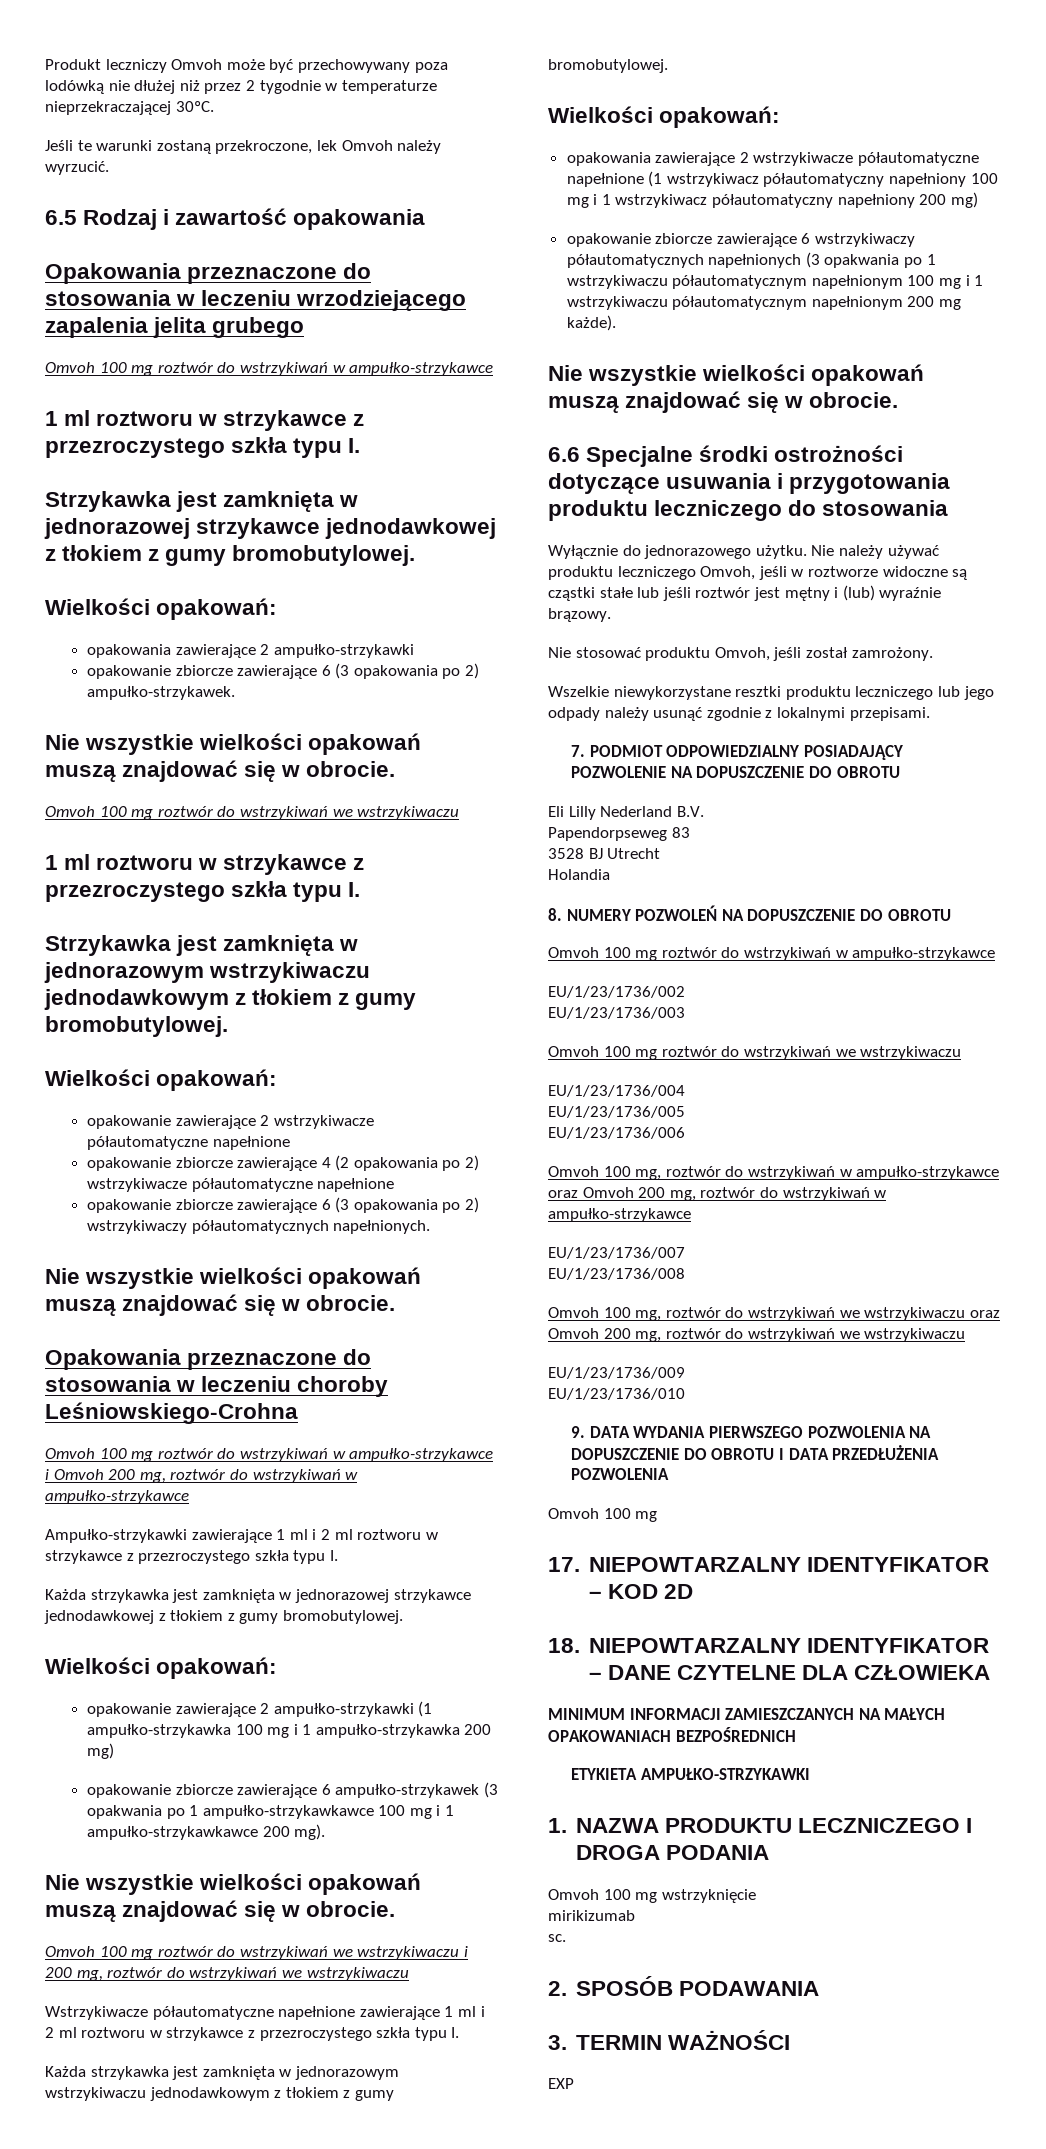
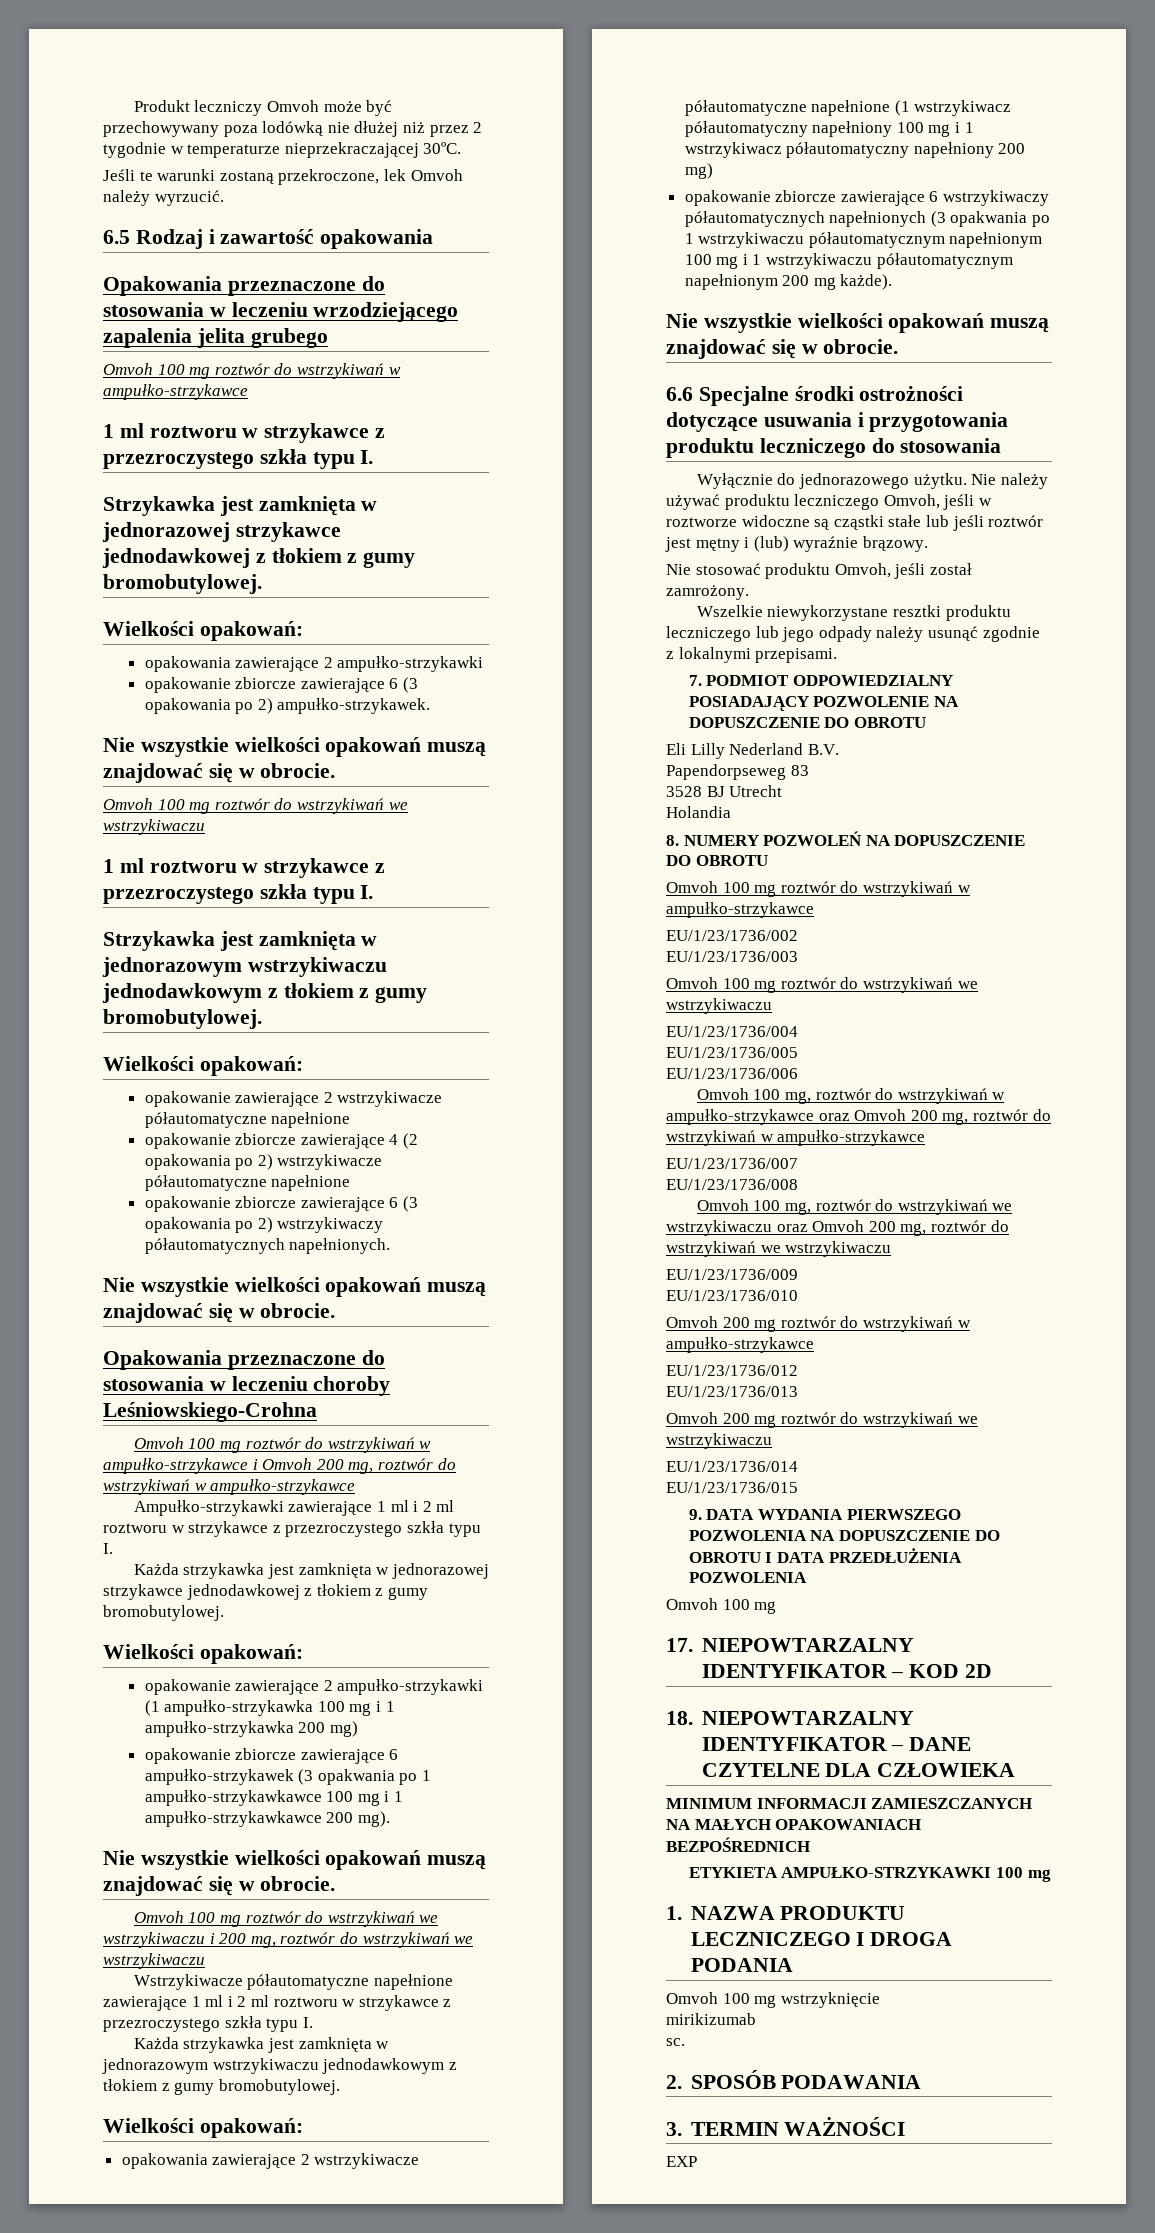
(685, 1394) none -> [666,1316,971,1332] [666,1337,814,1353] [666,1365,798,1376] [666,1386,798,1397] [666,1412,978,1428] [666,1433,772,1449] [666,1461,798,1472] [666,1482,798,1493] // Omvoh 200 mg roztwór do wstrzykiwań w ampułko-strzykawce // EU/1/23/1736/012 // EU/1/23/1736/013 // Omvoh 200 mg roztwór do wstrzykiwań we wstrzykiwaczu // EU/1/23/1736/014 // EU/1/23/1736/015
(810, 1774) none -> [996,1867,1051,1882] 100 mg

